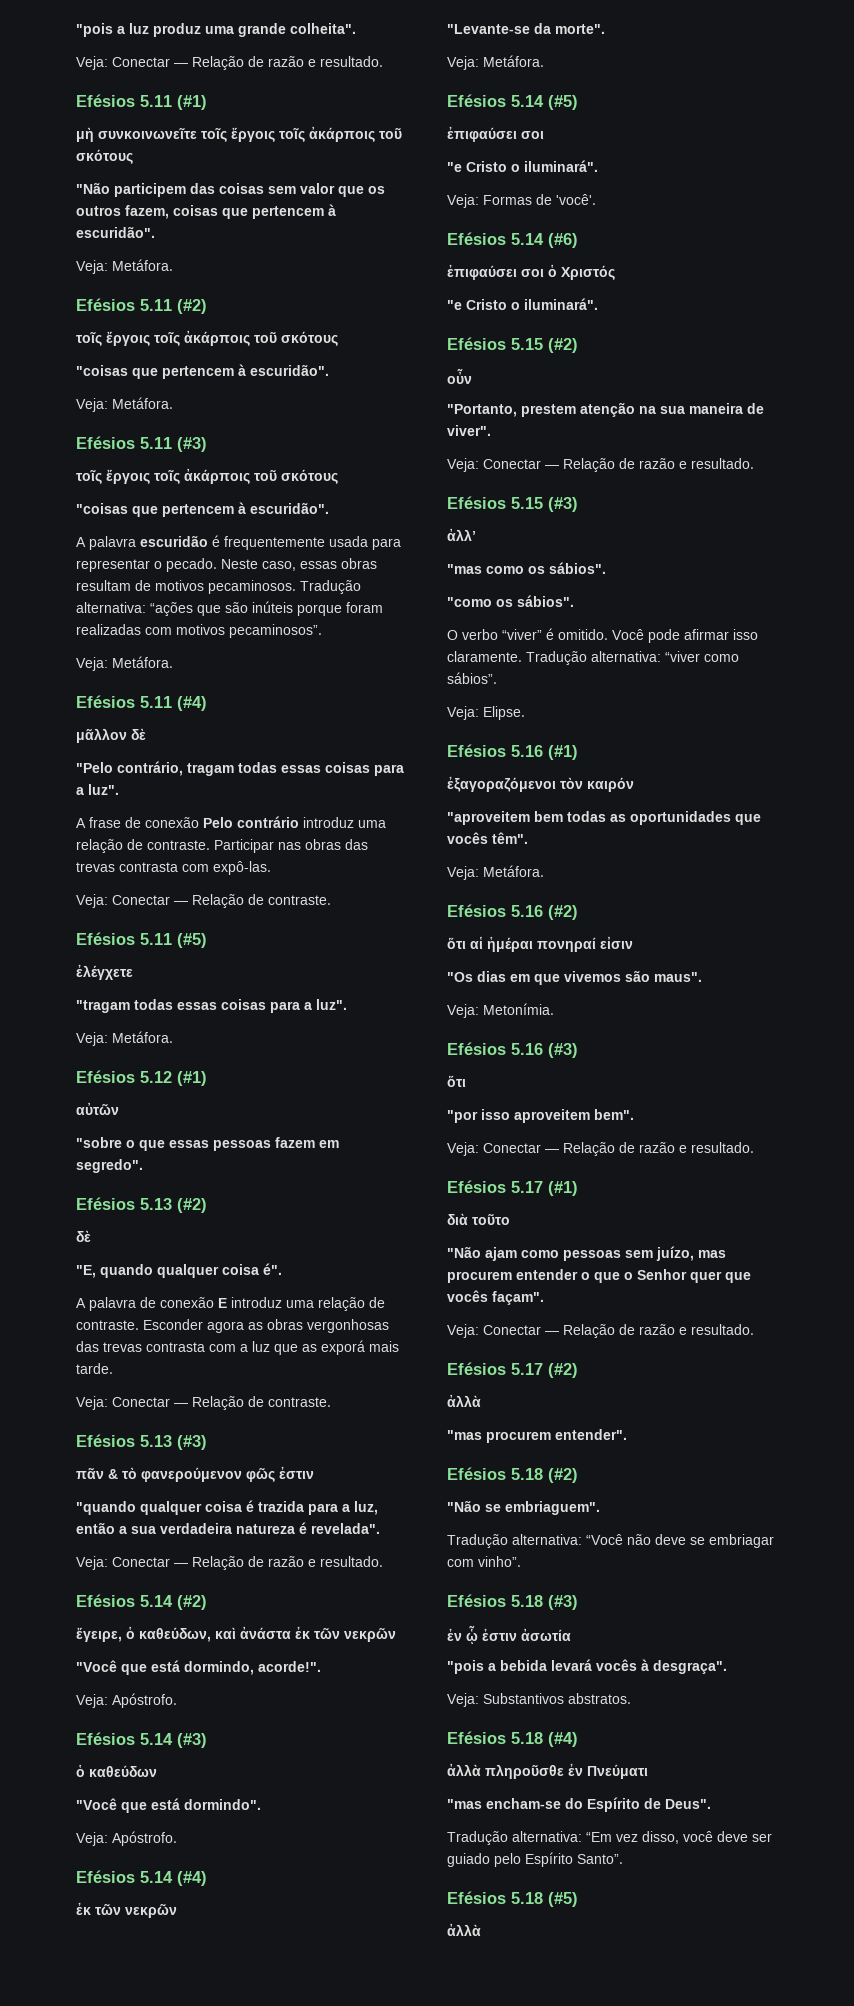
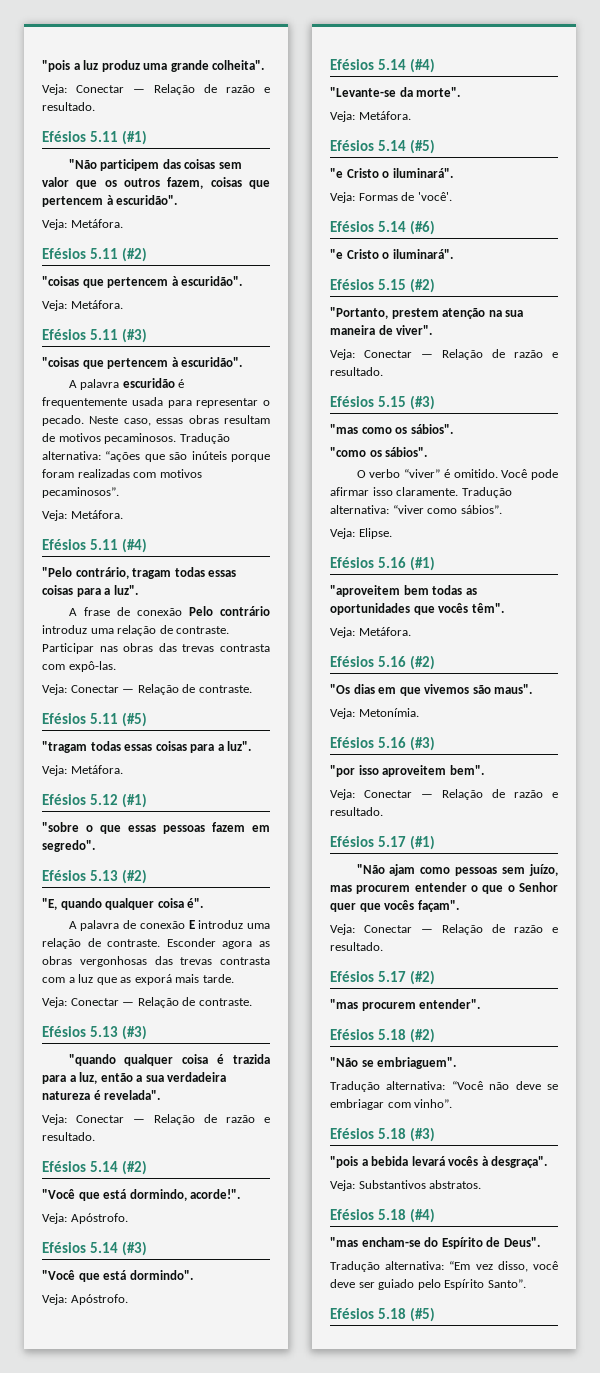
[76,126,402,142] [76,149,133,164] // μὴ συνκοινωνεῖτε τοῖς ἔργοις τοῖς ἀκάρποις τοῦ σκότους -> (147, 137) none
[76,330,338,346] // τοῖς ἔργοις τοῖς ἀκάρποις τοῦ σκότους -> (147, 254) none
[76,468,338,484] // τοῖς ἔργοις τοῖς ἀκάρποις τοῦ σκότους -> (147, 335) none
[76,728,146,743] // μᾶλλον δὲ -> (147, 545) none
[76,964,133,980] // ἐλέγχετε -> (147, 719) none
[76,1102,119,1115] // αὐτῶν -> (147, 800) none
[76,1230,91,1242] // δὲ -> (147, 876) none
[76,1466,314,1482] // πᾶν & τὸ φανερούμενον φῶς ἐστιν -> (147, 1032) none
[76,1626,396,1642] // ἔγειρε, ὁ καθεύδων, καὶ ἀνάστα ἐκ τῶν νεκρῶν -> (147, 1167) none
[76,1764,157,1777] // ὁ καθεύδων -> (147, 1248) none
[76,1902,177,1918] // ἐκ τῶν νεκρῶν -> (435, 65) none
[447,126,544,142] // ἐπιφαύσει σοι -> (435, 146) none
[447,264,615,280] // ἐπιφαύσει σοι ὁ Χριστός -> (435, 227) none
[447,368,472,384] // οὖν -> (435, 285) none
[447,528,476,541] // ἀλλ’ -> (435, 402) none
[447,776,634,792] // ἐξαγοραζόμενοι τὸν καιρόν -> (435, 563) none
[447,936,633,952] // ὅτι αἱ ἡμέραι πονηραί εἰσιν -> (435, 662) none
[447,1075,466,1087] // ὅτι -> (435, 743) none
[447,1213,510,1225] // διὰ τοῦτο -> (435, 842) none
[447,1394,481,1407] // ἀλλὰ -> (435, 977) none
[447,1625,571,1644] // ἐν ᾧ ἐστιν ἀσωτία -> (435, 1134) none
[447,1763,648,1779] // ἀλλὰ πληροῦσθε ἐν Πνεύματι -> (435, 1215) none
[447,1923,481,1936] // ἀλλὰ -> (435, 1314) none

